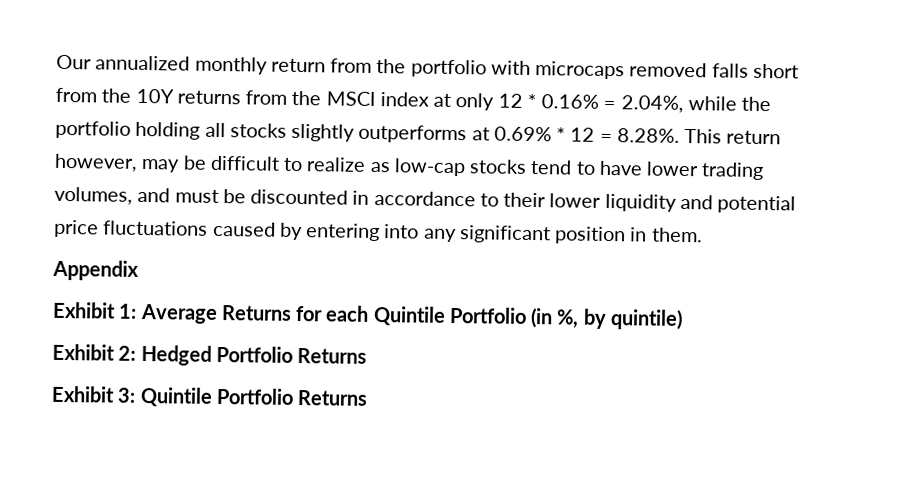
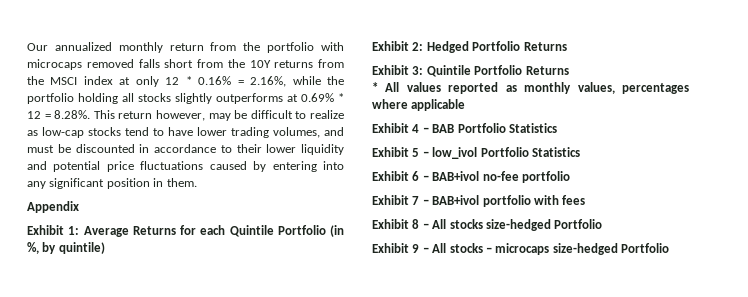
[620,95,684,113] 2.04%, -> [250,76,287,87] 2.16%,
(369, 398) none -> [372,82,689,94] [372,99,466,111] [372,123,557,133] [372,147,580,159] [372,171,570,183] [372,195,586,207] [372,219,603,231] [372,243,669,255] // * All values reported as monthly values, percentages where applicable // Exhibit 4 – BAB Portfolio Statistics // Exhibit 5 – low_ivol Portfolio Statistics // Exhibit 6 – BAB+ivol no-fee portfolio // Exhibit 7 – BAB+ivol portfolio with fees // Exhibit 8 – All stocks size-hedged Portfolio // Exhibit 9 – All stocks – microcaps size-hedged Portfolio

